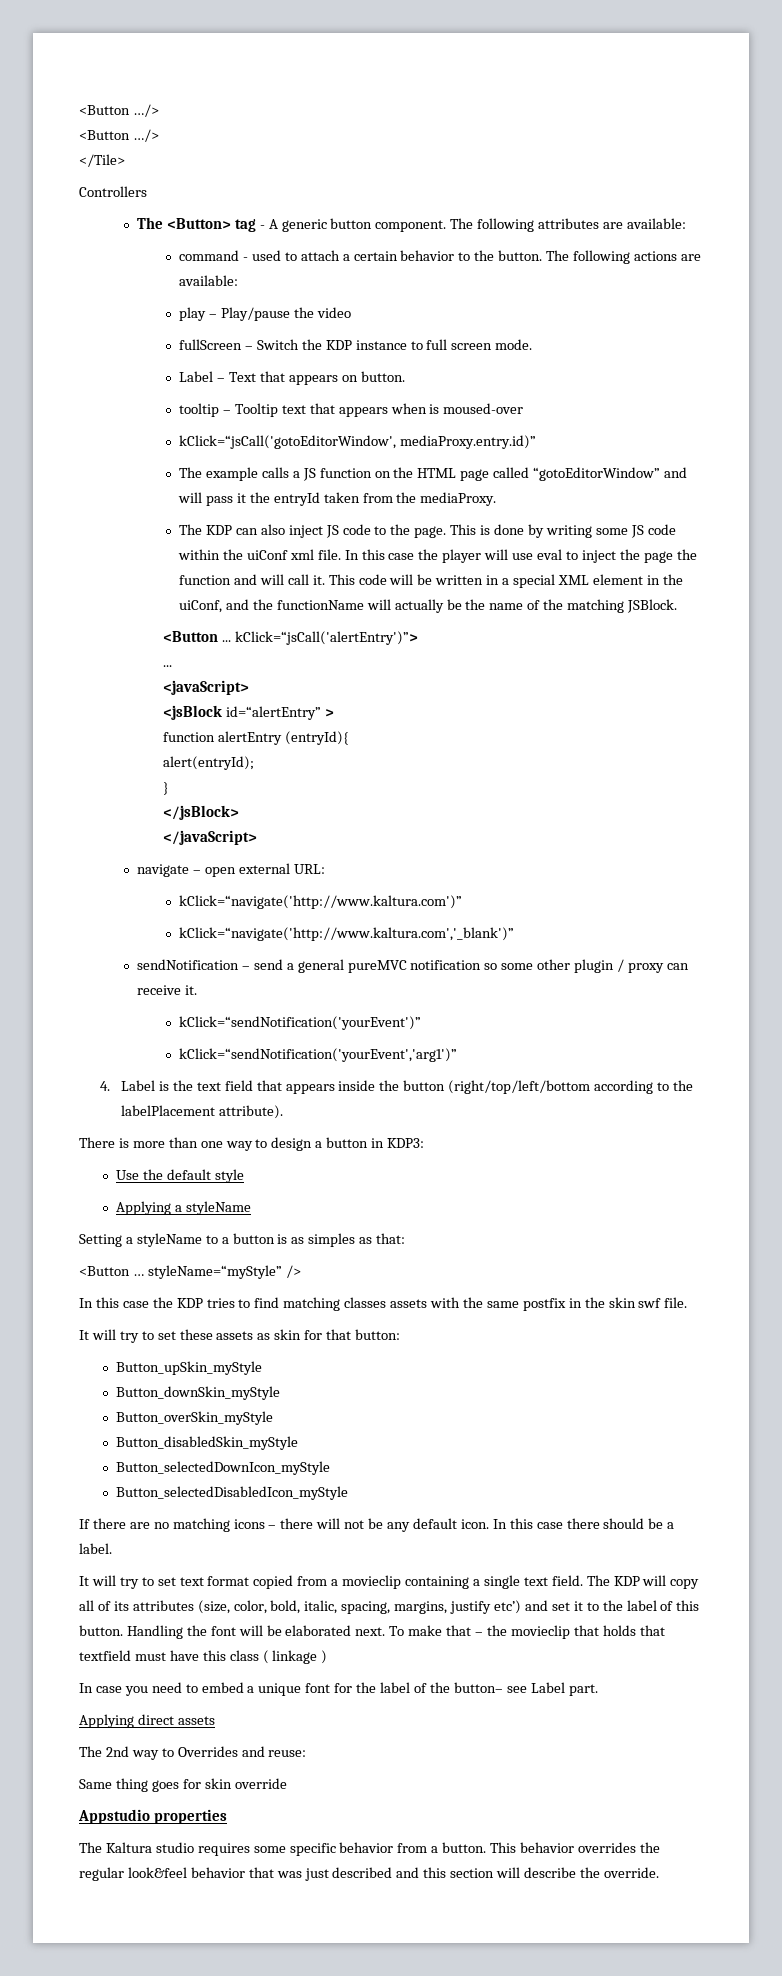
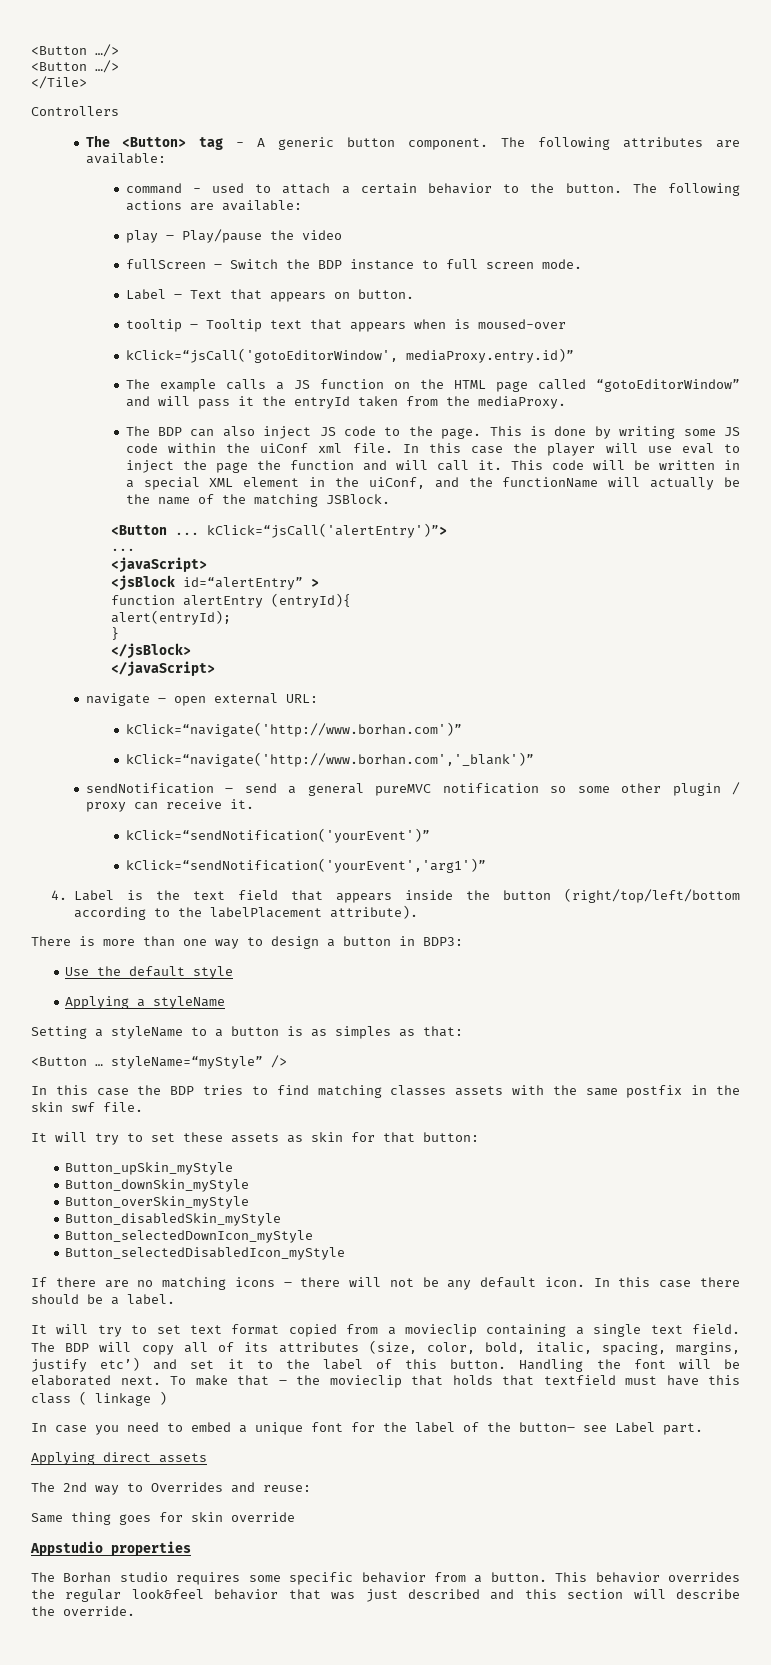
[325,340,352,350] KDP -> [317,260,342,269] BDP
[205,525,232,535] KDP -> [158,427,183,436] BDP
[179,895,463,909] [179,927,515,941] kClick=“navigate('http://www.kaltura.com')” // kClick=“navigate('http://www.kaltura.com','_blank')” -> [125,722,462,737] [125,752,534,767] kClick=“navigate('http://www.borhan.com')” // kClick=“navigate('http://www.borhan.com','_blank')”
[387,1138,425,1148] KDP3: -> [423,937,463,946] BDP3:
[176,1298,203,1308] KDP -> [170,1086,195,1095] BDP
[613,1576,640,1586] KDP -> [65,1343,90,1352] BDP
[105,1842,152,1853] Kaltura -> [63,1572,112,1583] Borhan

